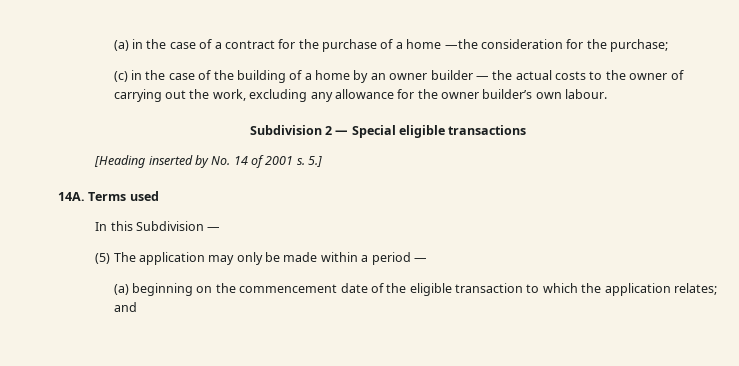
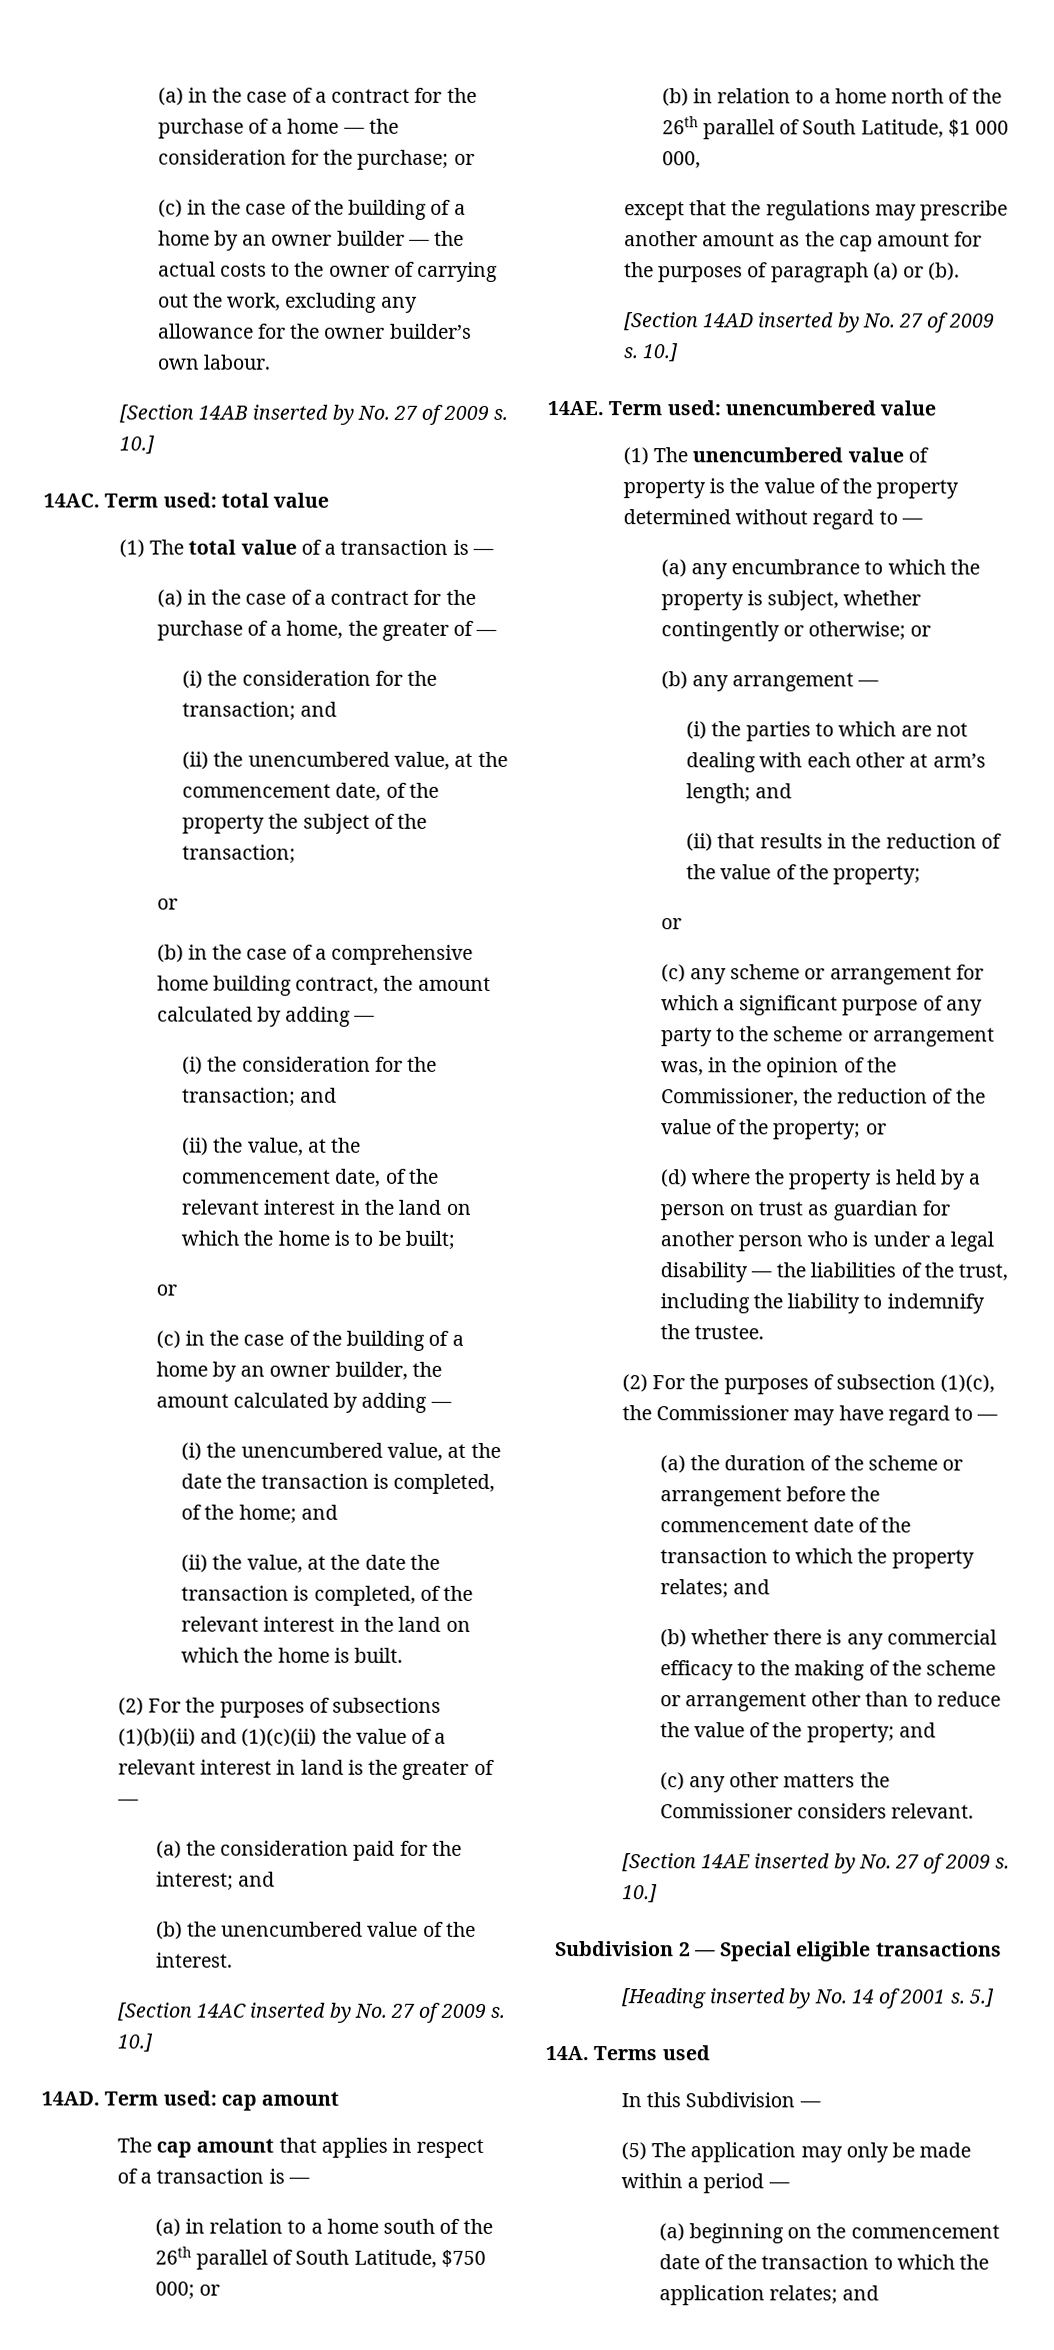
[444,39,478,49] —the -> [342,118,399,134] — the
(669, 45) none -> [453,153,475,165] or
(608, 94) none -> [118,404,508,425] [118,435,155,455] [43,492,330,508] [118,539,494,558] [156,589,476,608] [156,620,498,641] [182,670,438,689] [182,701,338,721] [182,751,508,770] [182,782,439,801] [182,813,428,834] [182,844,297,864] [156,898,178,910] [156,944,474,965] [156,975,491,996] [156,1006,376,1027] [182,1056,438,1075] [182,1087,338,1107] [182,1137,362,1156] [181,1168,439,1187] [181,1199,471,1215] [181,1230,455,1250] [155,1284,177,1296] [155,1330,464,1351] [155,1361,442,1382] [155,1392,452,1413] [181,1442,501,1461] [181,1473,496,1494] [181,1504,338,1524] [181,1554,440,1573] [181,1585,474,1606] [181,1616,471,1632] [181,1647,404,1663] [117,1697,442,1718] [117,1728,447,1747] [117,1759,495,1780] [116,1799,139,1806] [155,1840,462,1861] [155,1871,275,1891] [155,1921,476,1940] [155,1952,233,1968] [116,2002,505,2023] [116,2033,153,2053] [41,2090,340,2111] [116,2137,485,2158] [116,2168,310,2184] [154,2218,493,2237] [154,2246,486,2270] [154,2281,220,2300] [661,88,1002,107] [661,116,1010,140] [661,151,701,169] [623,200,1009,221] [623,231,983,252] [623,262,961,283] [623,312,995,333] [622,343,679,363] [547,400,937,416] [622,447,929,466] [622,478,960,499] [622,509,923,530] [660,559,980,580] [660,590,922,611] [660,621,932,642] [660,671,880,692] [686,721,968,742] [686,752,986,773] [686,783,793,804] [686,833,1002,852] [686,864,922,885] [660,918,682,930] [660,964,984,985] [660,995,983,1016] [660,1026,995,1047] [660,1057,897,1078] [660,1088,986,1107] [660,1119,887,1140] [659,1169,982,1190] [659,1200,950,1221] [659,1231,995,1252] [659,1262,1009,1283] [659,1293,985,1314] [659,1324,764,1340] [621,1374,996,1395] [621,1405,999,1426] [659,1455,964,1474] [659,1486,881,1507] [659,1517,912,1533] [659,1548,975,1569] [659,1579,770,1599] [659,1629,997,1650] [659,1660,997,1681] [659,1691,1001,1712] [659,1722,936,1743] [659,1772,890,1793] [659,1803,975,1819] [621,1853,1010,1874] [621,1884,658,1904] // [Section 14AB inserted by No. 27 of 2009 s. 10.] // 14AC. Term used: total value // (1) The total value of a transaction is — // (a) in the case of a contract for the purchase of a home, the greater of — // (i) the consideration for the transaction; and // (ii) the unencumbered value, at the commencement date, of the property the subject of the transaction; // or // (b) in the case of a comprehensive home building contract, the amount calculated by adding — // (i) the consideration for the transaction; and // (ii) the value, at the commencement date, of the relevant interest in the land on which the home is to be built; // or // (c) in the case of the building of a home by an owner builder, the amount calculated by adding — // (i) the unencumbered value, at the date the transaction is completed, of the home; and // (ii) the value, at the date the transaction is completed, of the relevant interest in the land on which the home is built. // (2) For the purposes of subsections (1)(b)(ii) and (1)(c)(ii) the value of a relevant interest in land is the greater of — // (a) the consideration paid for the interest; and // (b) the unencumbered value of the interest. // [Section 14AC inserted by No. 27 of 2009 s. 10.] // 14AD. Term used: cap amount // The cap amount that applies in respect of a transaction is — // (a) in relation to a home south of the 26th parallel of South Latitude, $750 000; or // (b) in relation to a home north of the 26th parallel of South Latitude, $1 000 000, // except that the regulations may prescribe another amount as the cap amount for the purposes of paragraph (a) or (b). // [Section 14AD inserted by No. 27 of 2009 s. 10.] // 14AE. Term used: unencumbered value // (1) The unencumbered value of property is the value of the property determined without regard to — // (a) any encumbrance to which the property is subject, whether contingently or otherwise; or // (b) any arrangement — // (i) the parties to which are not dealing with each other at arm’s length; and // (ii) that results in the reduction of the value of the property; // or // (c) any scheme or arrangement for which a significant purpose of any party to the scheme or arrangement was, in the opinion of the Commissioner, the reduction of the value of the property; or // (d) where the property is held by a person on trust as guardian for another person who is under a legal disability — the liabilities of the trust, including the liability to indemnify the trustee. // (2) For the purposes of subsection (1)(c), the Commissioner may have regard to — // (a) the duration of the scheme or arrangement before the commencement date of the transaction to which the property relates; and // (b) whether there is any commercial efficacy to the making of the scheme or arrangement other than to reduce the value of the property; and // (c) any other matters the Commissioner considers relevant. // [Section 14AE inserted by No. 27 of 2009 s. 10.]
[409,283,452,296] eligible -> (758, 2262) none

